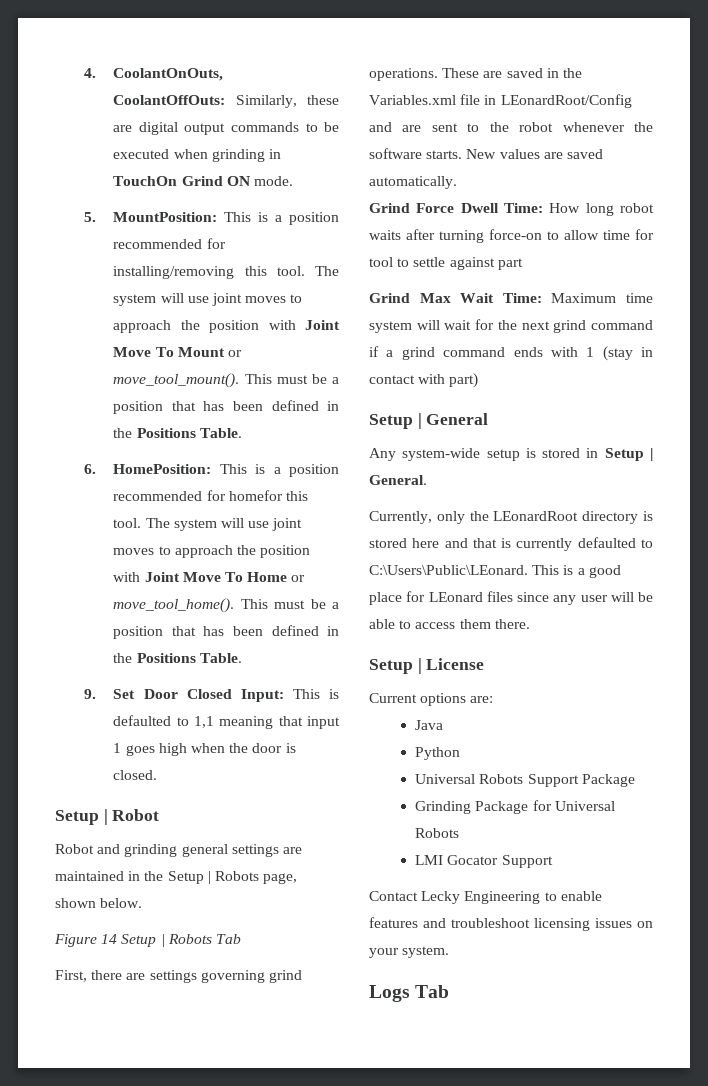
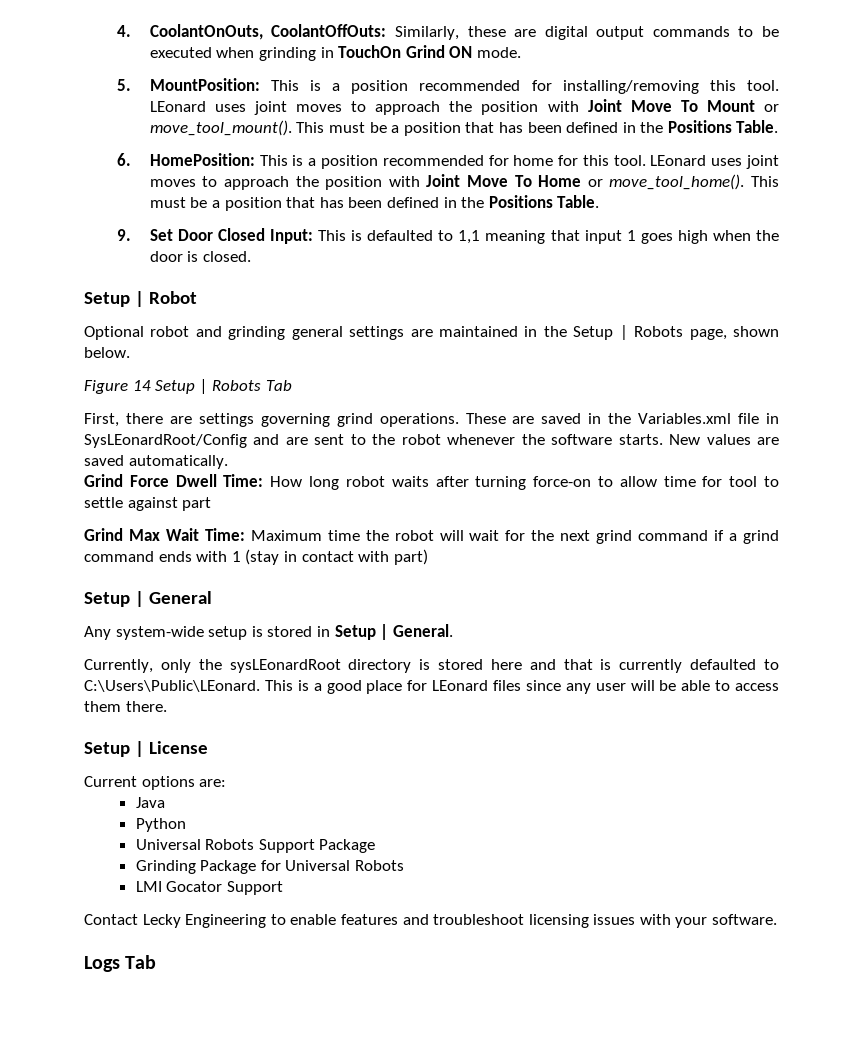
[315,266,339,276] [113,293,209,306] The system will use -> [149,101,246,112] LEonard uses
[228,490,309,501] [113,518,270,531] homefor this tool. The system will use -> [513,155,743,166] home for this tool. LEonard uses
[55,844,94,854] Robot -> [84,326,190,340] Optional robot
[500,94,632,108] LEonardRoot/Config -> [84,434,247,448] SysLEonardRoot/Config
[369,321,412,333] system -> [365,530,434,541] the robot
[493,511,579,521] LEonardRoot -> [229,659,341,673] sysLEonardRoot
[637,921,653,928] [369,946,450,958] on your system. -> [639,914,778,928] with your software.

